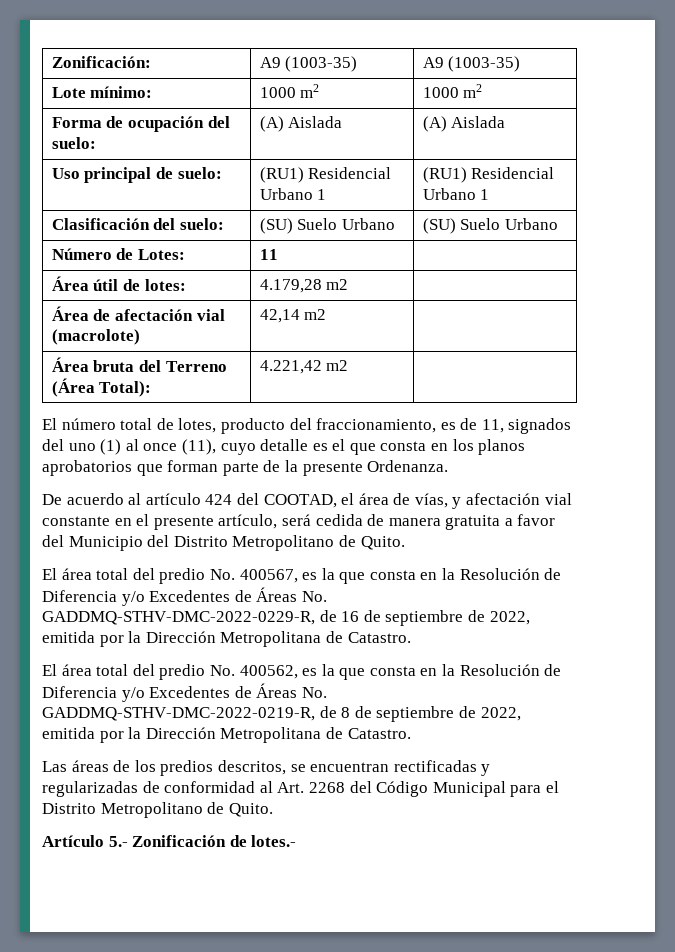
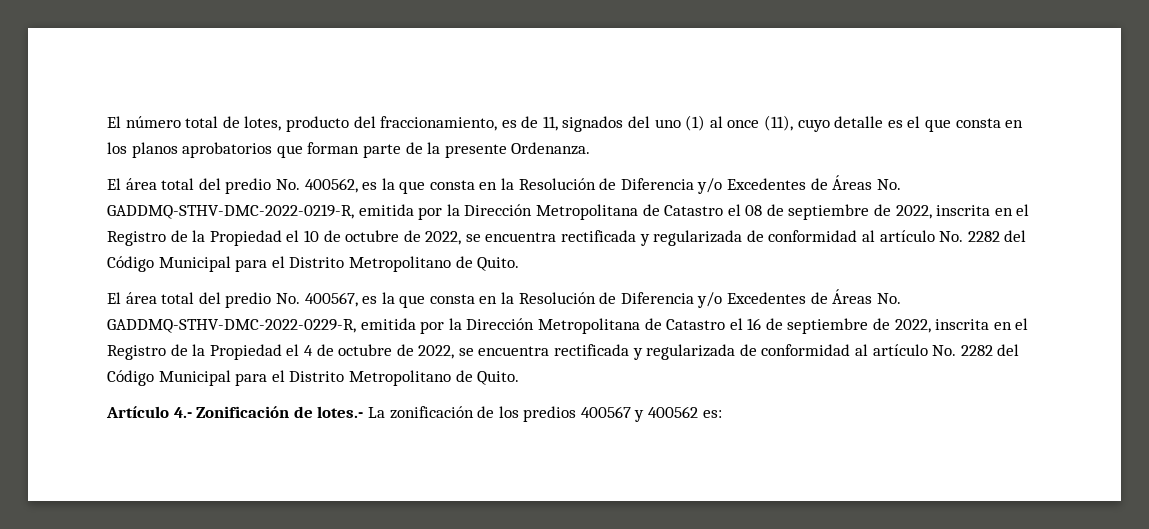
[51,56,151,68] [259,56,358,72] [422,56,521,72] [51,86,153,98] [259,84,320,98] [422,84,483,98] [51,116,230,132] [51,137,96,149] [259,116,343,132] [422,116,506,132] [51,167,222,183] [259,167,392,183] [259,188,327,200] [422,167,555,183] [422,188,490,200] [51,218,225,230] [259,218,396,234] [422,218,559,234] [51,248,186,260] [259,249,278,260] [51,276,186,291] [259,279,349,293] [51,306,225,321] [51,329,140,345] [259,309,327,323] [51,357,227,372] [51,378,152,397] [259,360,349,374] Zonificación: | A9 (1003-35) | A9 (1003-35) // Lote mínimo: | 1000 m2 | 1000 m2 // Forma de ocupación del suelo: | (A) Aislada | (A) Aislada // Uso principal de suelo: | (RU1) Residencial Urbano 1 | (RU1) Residencial Urbano 1 // Clasificación del suelo: | (SU) Suelo Urbano | (SU) Suelo Urbano // Número de Lotes: | 11 | // Área útil de lotes: | 4.179,28 m2 | // Área de afectación vial (macrolote) | 42,14 m2 | // Área bruta del Terreno (Área Total): | 4.221,42 m2 | // -> (107, 122) none
[42,493,572,509] [42,514,556,530] [42,535,170,551] De acuerdo al artículo 424 del COOTAD, el área de vías, y afectación vial constante en el presente artículo, será cedida de manera gratuita a favor del Municipio del -> [107,175,901,194] [107,204,1030,220] [107,230,1027,246] [107,256,285,272] El área total del predio No. 400562, es la que consta en la Resolución de Diferencia y/o Excedentes de Áreas No. GADDMQ-STHV-DMC-2022-0219-R, emitida por la Dirección Metropolitana de Catastro el 08 de septiembre de 2022, inscrita en el Registro de la Propiedad el 10 de octubre de 2022, se encuentra rectificada y regularizada de conformidad al artículo No. 2282 del Código Municipal para el
[319,610,530,626] [42,631,411,647] [42,664,562,680] [42,683,327,702] [42,706,521,722] [42,727,411,743] [42,760,491,776] [42,781,345,797] de 16 de septiembre de 2022, emitida por la Dirección Metropolitana de Catastro. // El área total del predio No. 400562, es la que consta en la Resolución de Diferencia y/o Excedentes de Áreas No. GADDMQ-STHV-DMC-2022-0219-R, de 8 de septiembre de 2022, emitida por la Dirección Metropolitana de Catastro. // Las áreas de los predios descritos, se encuentran rectificadas y regularizadas de conformidad al Art. 2268 -> [360,318,1029,334] [107,344,993,360] emitida por la Dirección Metropolitana de Catastro el 16 de septiembre de 2022, inscrita en el Registro de la Propiedad el 4 de octubre de 2022, se encuentra rectificada y regularizada de conformidad al artículo No. 2282
[108,836,128,847] 5.- -> [173,407,192,418] 4.-
(297, 841) none -> [367,406,722,422] La zonificación de los predios 400567 y 400562 es:

